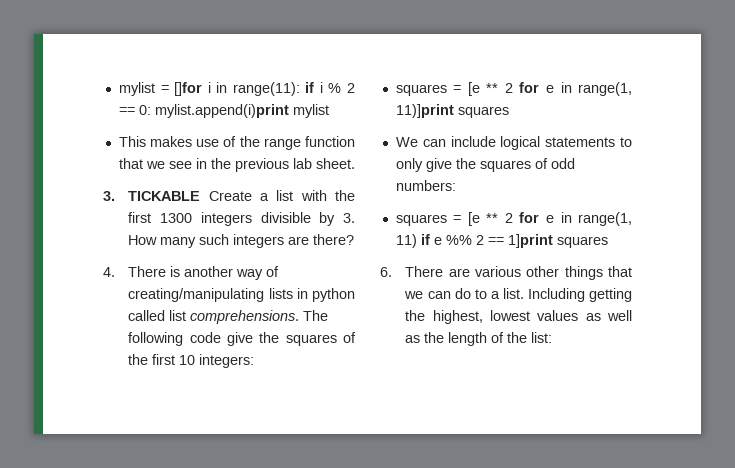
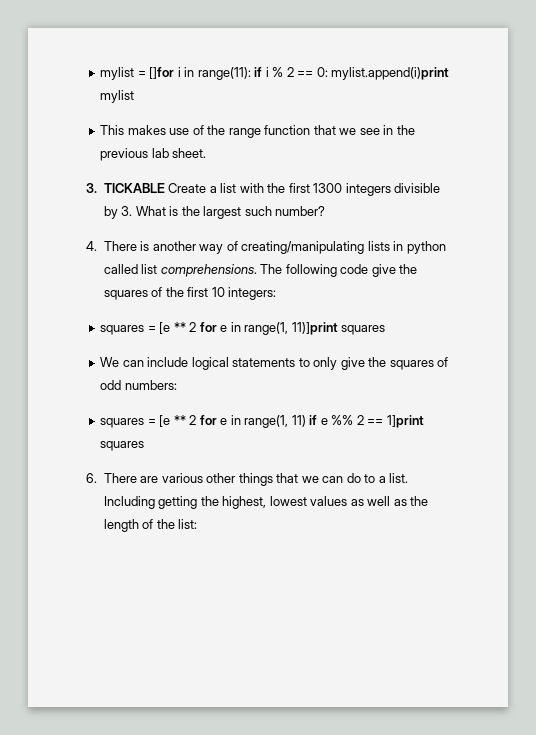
[128,234,355,248] How many such integers are there? -> [135,206,326,219] What is the largest such number?

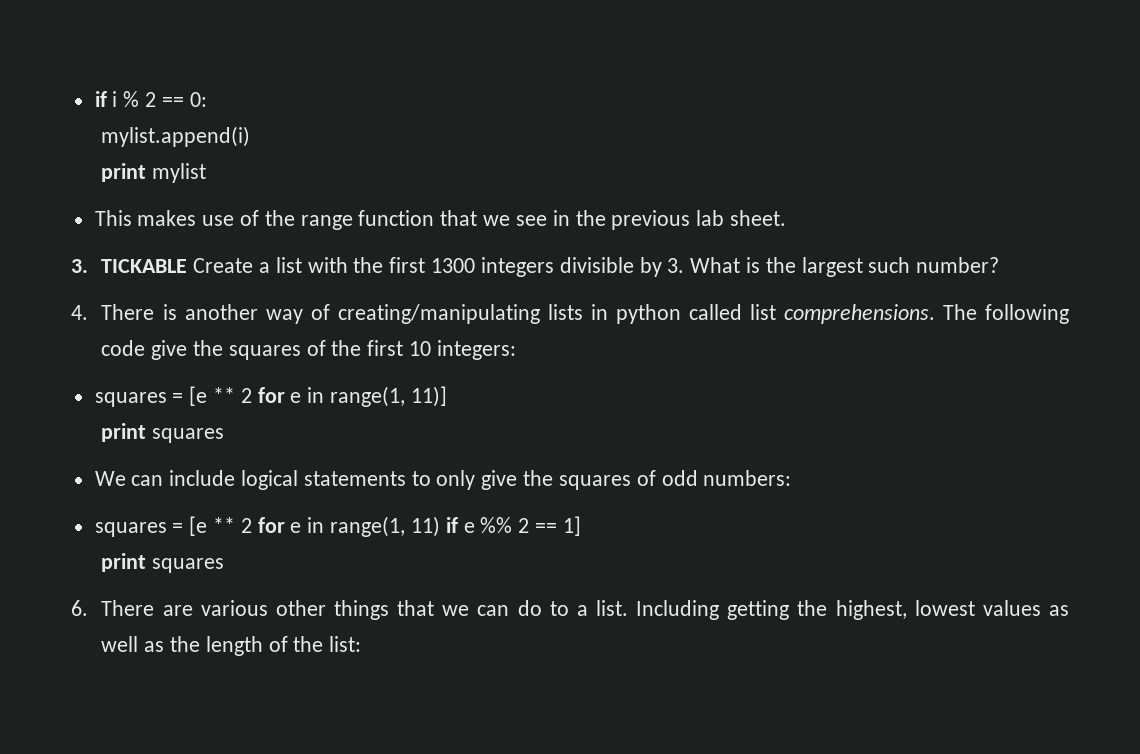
[100,67,251,80] mylist = []for i in range(11): -> (94, 99) none
[331,67,450,80] mylist.append(i)print -> [101,126,251,147] [101,163,147,182] // mylist.append(i) // print
[291,322,338,335] 11)]print -> [410,386,447,407] [101,423,147,442] 11)] // print
[386,415,424,428] 1]print -> [562,516,581,536] [101,553,147,572] 1] // print

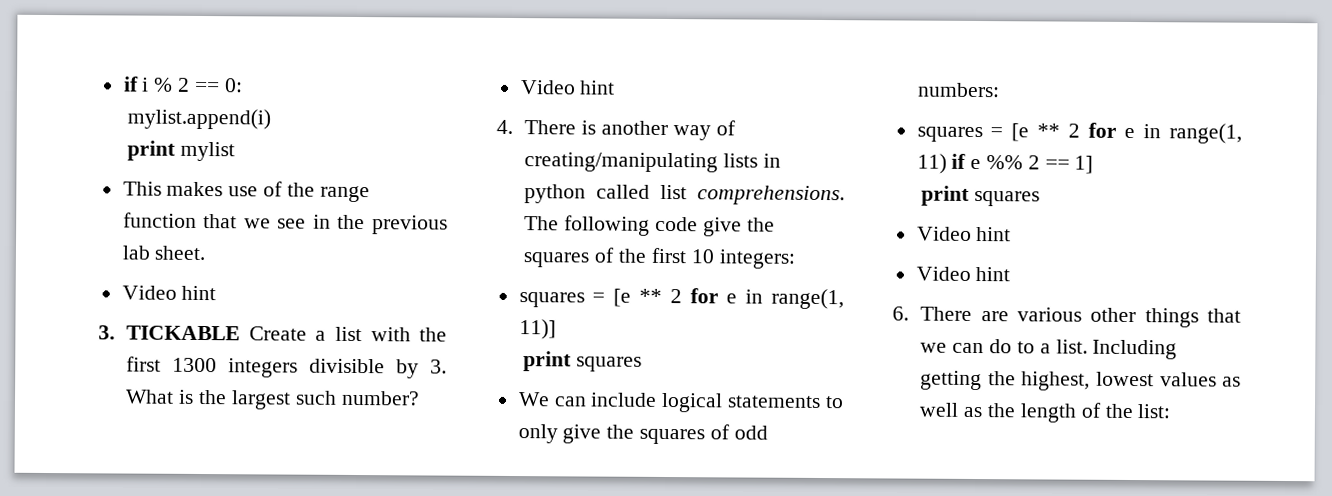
(786, 218) none -> [121,285,217,301] // Video hint
(1000, 265) none -> [519,80,616,95] // Video hint
(225, 565) none -> [916,226,1012,242] [915,266,1011,282] // Video hint // Video hint

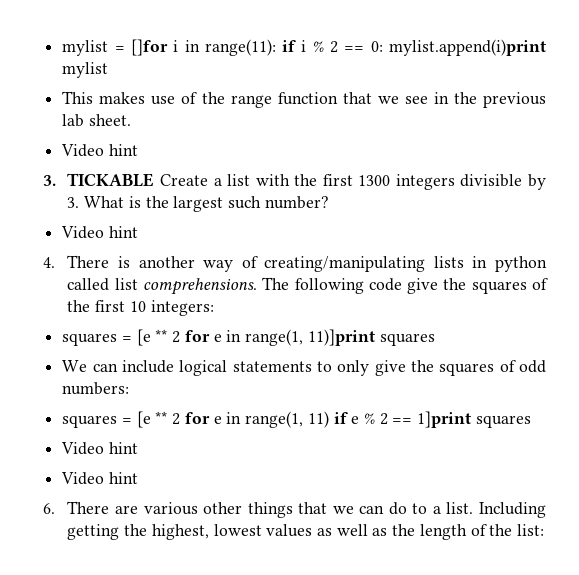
(122, 84) none -> [62,39,276,56] mylist = []for i in range(11):
[127,108,272,130] [127,140,177,161] // mylist.append(i) // print -> [389,39,546,56] mylist.append(i)print
[518,319,556,340] [523,351,573,372] 11)] // print -> [307,329,375,346] 11)]print
[986,155,1094,174] [921,185,971,206] %% 2 == 1] // print -> [363,411,472,428] % 2 == 1]print

